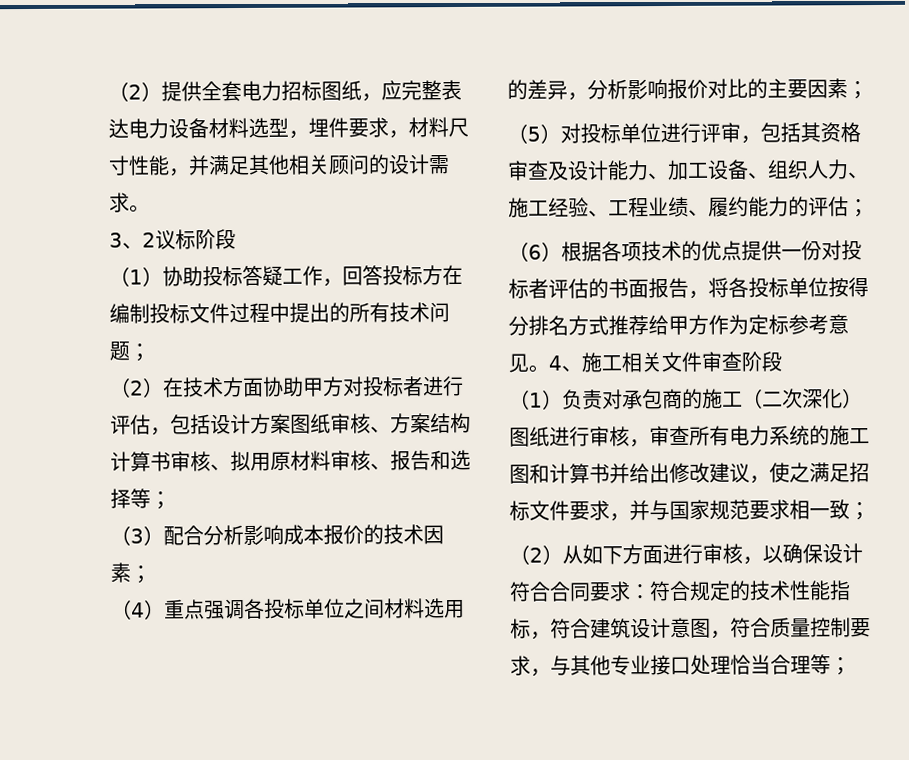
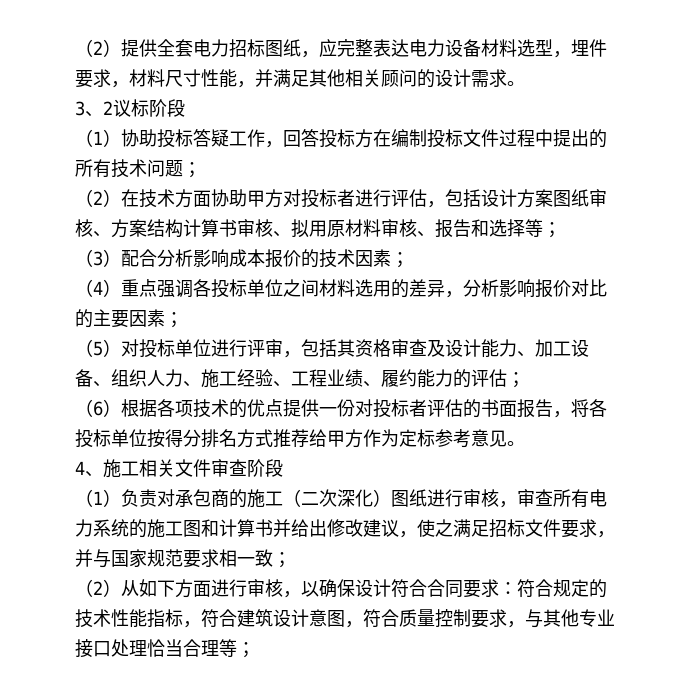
(549, 368) none -> (525, 443) //

